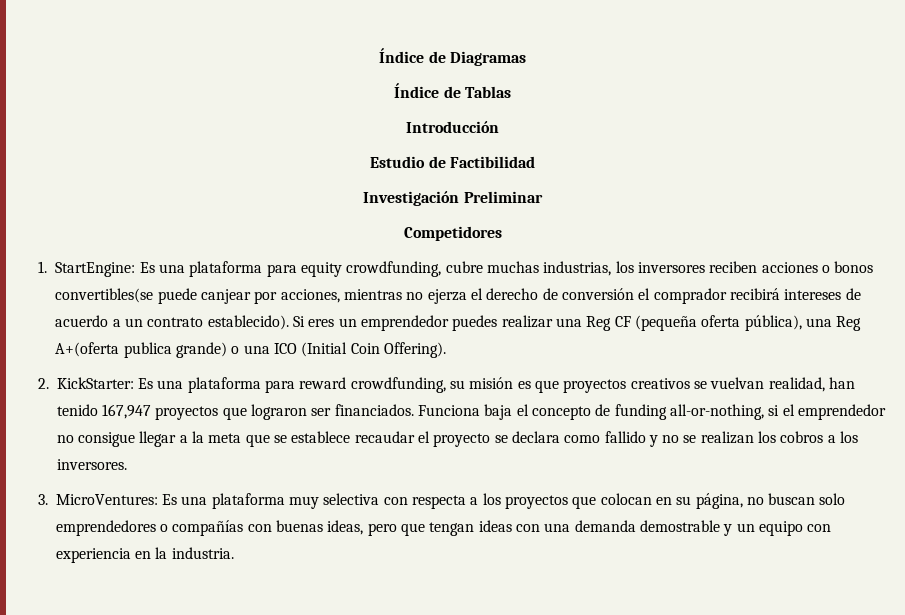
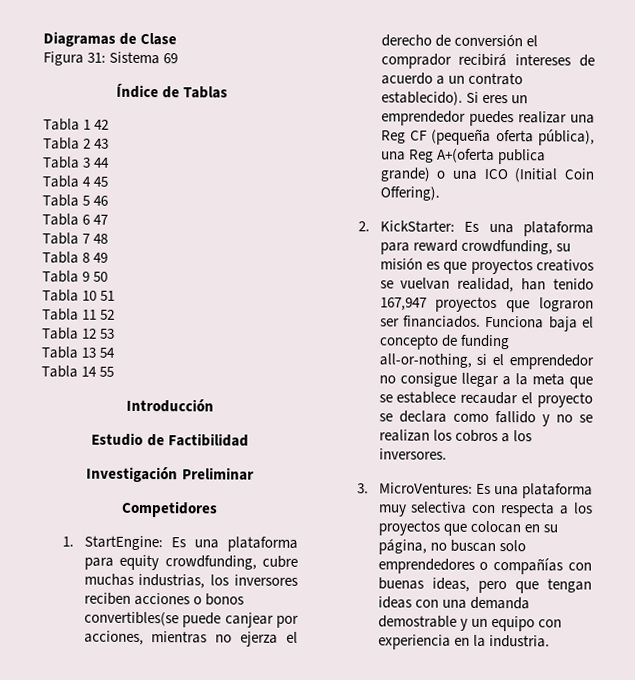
[379,48,526,66] [394,83,511,98] Índice de Diagramas // Índice de Tablas -> [43,31,178,47] [43,51,179,66] [115,83,229,99] [43,118,110,131] [43,137,110,150] [42,156,111,169] [42,175,109,188] [42,194,109,207] [42,213,109,226] [42,232,109,245] [42,251,109,264] [42,270,109,283] [42,289,116,302] [42,308,116,321] [41,327,116,340] [41,346,116,359] [41,365,115,378] Diagramas de Clase // Figura 31: Sistema 69 // Índice de Tablas // Tabla 1 42 // Tabla 2 43 // Tabla 3 44 // Tabla 4 45 // Tabla 5 46 // Tabla 6 47 // Tabla 7 48 // Tabla 8 49 // Tabla 9 50 // Tabla 10 51 // Tabla 11 52 // Tabla 12 53 // Tabla 13 54 // Tabla 14 55

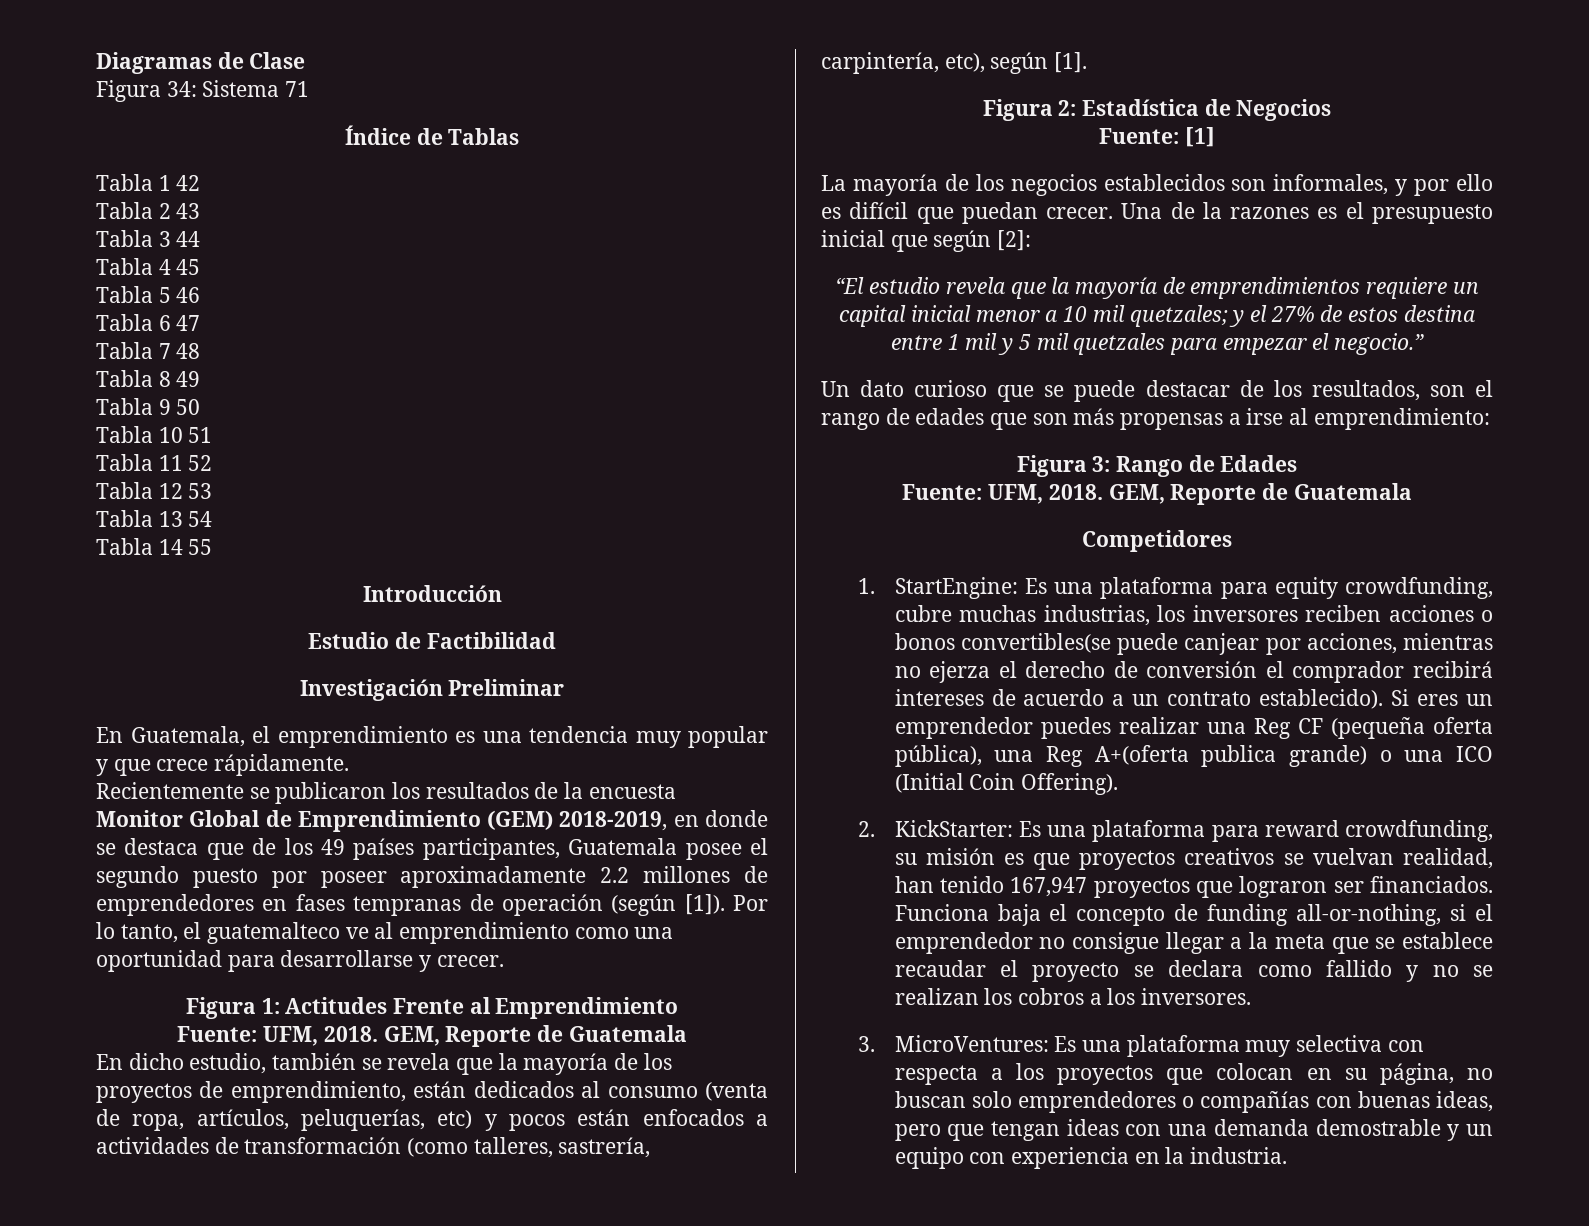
[87,51,179,65] 31: Sistema 69 -> [166,80,310,97] 34: Sistema 71
(254, 474) none -> [96,726,768,748] [96,754,350,776] [96,782,676,804] [96,810,768,832] [96,838,768,860] [96,866,768,888] [96,894,768,916] [96,922,674,944] [96,950,504,972] [185,997,679,1019] [177,1025,687,1047] [96,1053,672,1075] [96,1081,769,1103] [96,1109,768,1131] [96,1137,651,1158] [821,52,1088,74] [982,99,1332,121] [1099,127,1215,147] [821,174,1493,196] [821,202,1493,224] [821,230,1032,252] [835,277,1479,299] [839,305,1476,327] [891,333,1424,355] [821,380,1493,402] [821,408,1490,430] [1016,455,1298,477] [902,483,1412,505] // En Guatemala, el emprendimiento es una tendencia muy popular y que crece rápidamente. // Recientemente se publicaron los resultados de la encuesta Monitor Global de Emprendimiento (GEM) 2018-2019, en donde se destaca que de los 49 países participantes, Guatemala posee el segundo puesto por poseer aproximadamente 2.2 millones de emprendedores en fases tempranas de operación (según [1]). Por lo tanto, el guatemalteco ve al emprendimiento como una oportunidad para desarrollarse y crecer. // Figura 1: Actitudes Frente al Emprendimiento // Fuente: UFM, 2018. GEM, Reporte de Guatemala // En dicho estudio, también se revela que la mayoría de los proyectos de emprendimiento, están dedicados al consumo (venta de ropa, artículos, peluquerías, etc) y pocos están enfocados a actividades de transformación (como talleres, sastrería, carpintería, etc), según [1]. // Figura 2: Estadística de Negocios // Fuente: [1] // La mayoría de los negocios establecidos son informales, y por ello es difícil que puedan crecer. Una de la razones es el presupuesto inicial que según [2]: // “El estudio revela que la mayoría de emprendimientos requiere un capital inicial menor a 10 mil quetzales; y el 27% de estos destina entre 1 mil y 5 mil quetzales para empezar el negocio.” // Un dato curioso que se puede destacar de los resultados, son el rango de edades que son más propensas a irse al emprendimiento: // Figura 3: Rango de Edades // Fuente: UFM, 2018. GEM, Reporte de Guatemala

